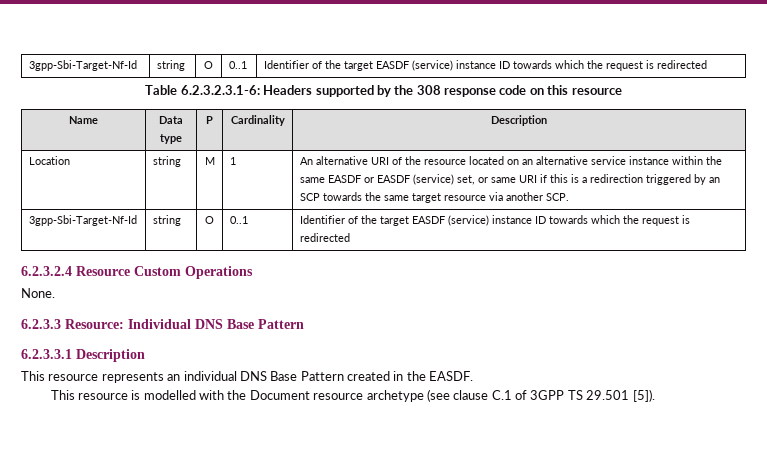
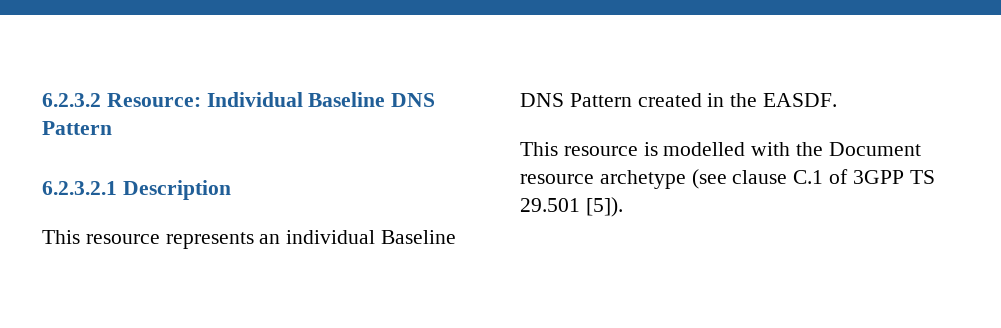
[28,60,137,71] [156,60,185,71] [204,61,213,69] [228,61,247,69] [263,60,707,71] [145,85,622,97] [69,116,98,124] [158,116,183,124] [159,134,182,144] [206,116,213,124] [230,115,285,126] [491,115,547,126] [28,156,70,165] [152,156,181,167] [204,157,215,165] [229,157,236,165] [299,156,722,165] [299,174,720,185] [299,192,569,203] [28,215,137,226] [152,215,181,226] [205,216,214,224] [229,216,248,224] [299,215,690,226] [299,233,350,242] [21,266,253,279] [21,288,55,298] [21,319,254,329] 3gpp-Sbi-Target-Nf-Id | string | O | 0..1 | Identifier of the target EASDF (service) instance ID towards which the request is redirected // Table 6.2.3.2.3.1-6: Headers supported by the 308 response code on this resource // Name | Data type | P | Cardinality | Description // Location | string | M | 1 | An alternative URI of the resource located on an alternative service instance within the same EASDF or EASDF (service) set, or same URI if this is a redirection triggered by an SCP towards the same target resource via another SCP. // 3gpp-Sbi-Target-Nf-Id | string | O | 0..1 | Identifier of the target EASDF (service) instance ID towards which the request is redirected // 6.2.3.2.4 Resource Custom Operations // None. // 6.2.3.3 Resource: Individual DNS Base -> [42,92,436,107] 6.2.3.2 Resource: Individual Baseline DNS
[21,349,72,359] 6.2.3.3.1 -> [42,181,117,195] 6.2.3.2.1
[239,371,298,381] DNS Base -> [381,230,457,244] [520,93,564,107] Baseline DNS

